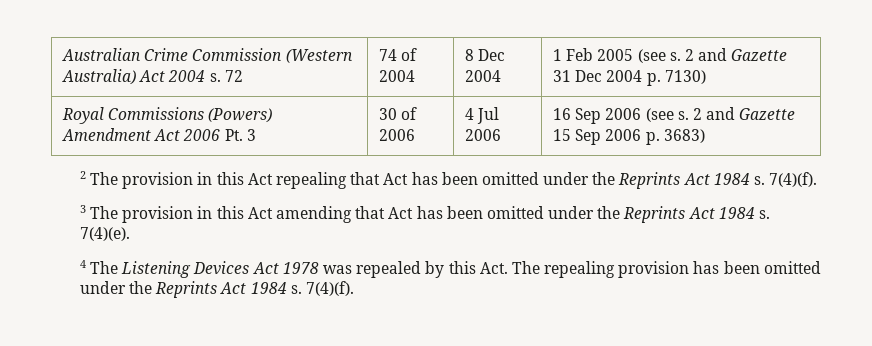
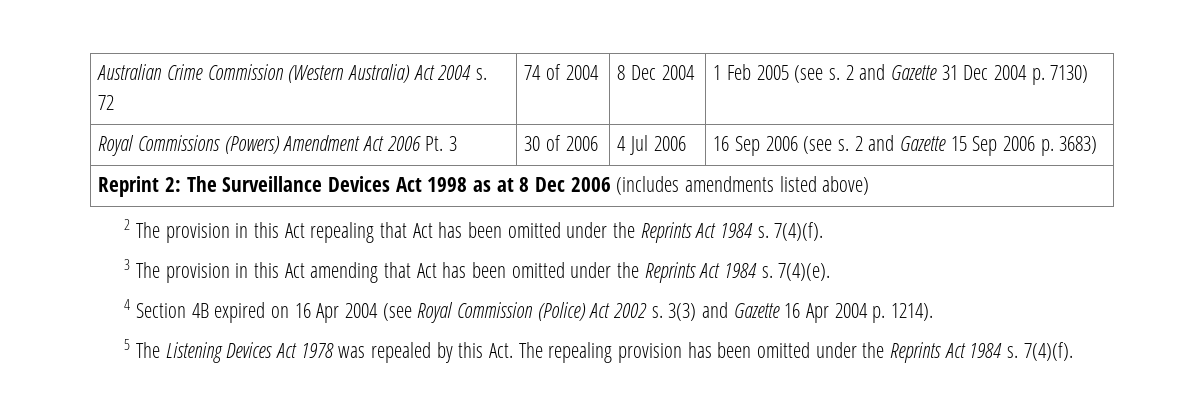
(705, 136) none -> [98,176,870,197] // Reprint 2: The Surveillance Devices Act 1998 as at 8 Dec 2006 (includes amendments listed above)
(86, 264) none -> [136,302,934,323] [124,339,131,350] Section 4B expired on 16 Apr 2004 (see Royal Commission (Police) Act 2002 s. 3(3) and Gazette 16 Apr 2004 p. 1214). // 5

